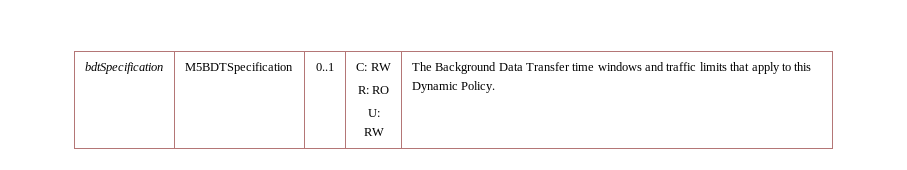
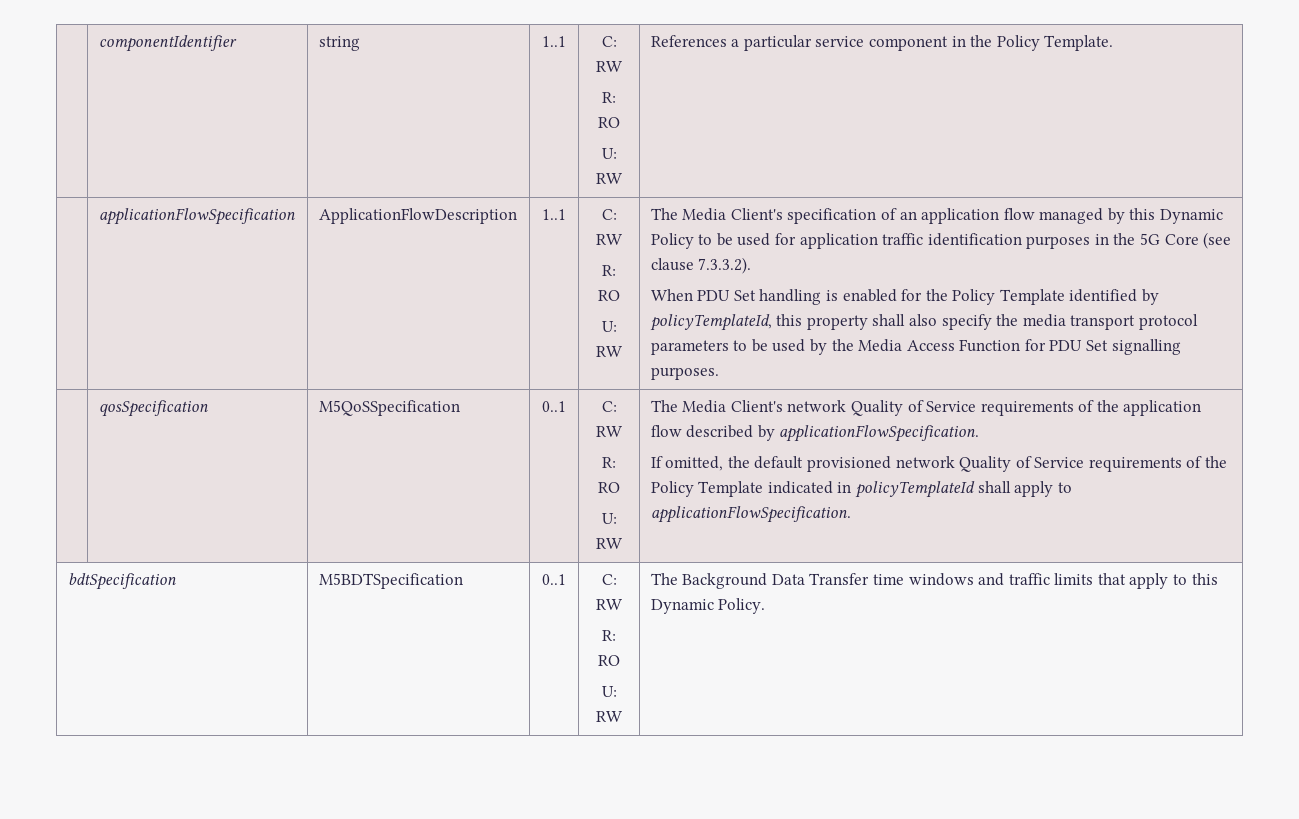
(84, 68) none -> [98,35,237,52] [318,36,360,51] [542,36,566,47] [601,36,617,47] [596,61,623,72] [602,92,616,103] [598,117,620,128] [601,148,617,159] [596,173,623,184] [650,35,1114,51] [98,208,295,225] [318,208,517,224] [542,209,566,220] [601,209,617,220] [596,234,623,245] [602,265,616,276] [598,290,620,301] [601,321,617,332] [596,346,623,357] [650,208,1224,224] [650,232,1232,249] [650,257,752,274] [650,289,1160,305] [649,314,1198,331] [650,339,1181,355] [650,367,719,380] [98,400,208,417] [318,400,460,416] [542,401,566,412] [601,401,617,412] [596,426,623,437] [602,457,616,468] [598,482,620,493] [601,513,617,524] [596,538,623,549] [650,400,1202,416] [650,425,980,442] [650,456,1228,472] [650,481,1072,498] [650,506,851,523] | componentIdentifier | string | 1..1 | C: RW // R: RO // U: RW | References a particular service component in the Policy Template. // | applicationFlowSpecification | ApplicationFlowDescription | 1..1 | C: RW // R: RO // U: RW | The Media Client's specification of an application flow managed by this Dynamic Policy to be used for application traffic identification purposes in the 5G Core (see clause 7.3.3.2). // When PDU Set handling is enabled for the Policy Template identified by policyTemplateId, this property shall also specify the media transport protocol parameters to be used by the Media Access Function for PDU Set signalling purposes. // | qosSpecification | M5QoSSpecification | 0..1 | C: RW // R: RO // U: RW | The Media Client's network Quality of Service requirements of the application flow described by applicationFlowSpecification. // If omitted, the default provisioned network Quality of Service requirements of the Policy Template indicated in policyTemplateId shall apply to applicationFlowSpecification. //

